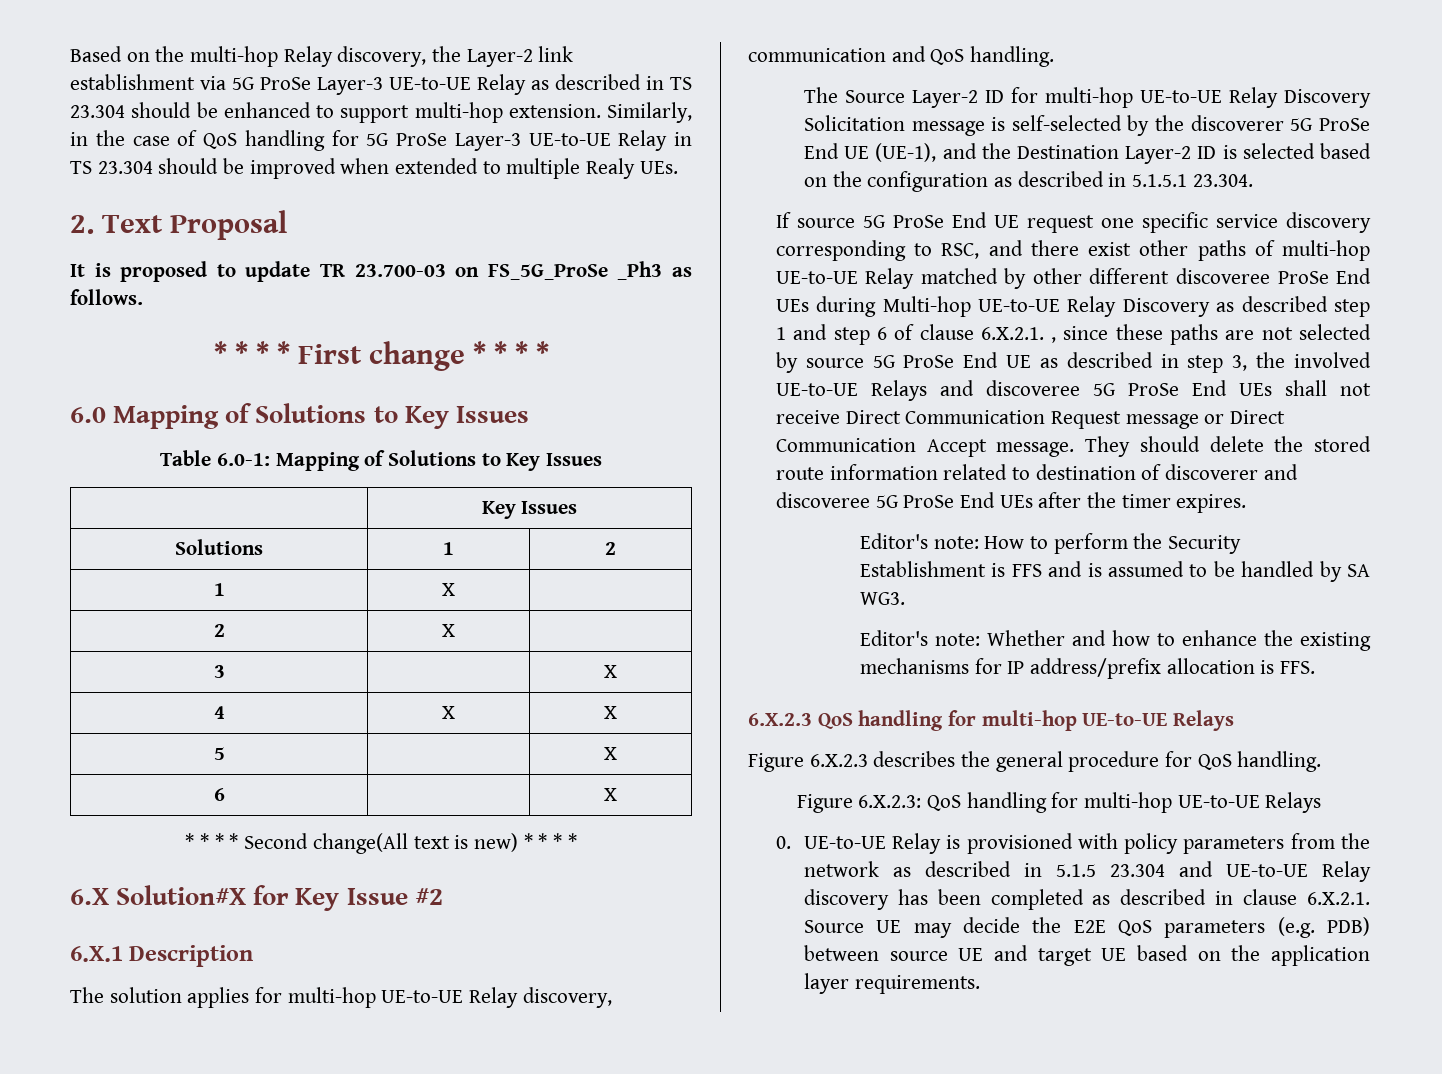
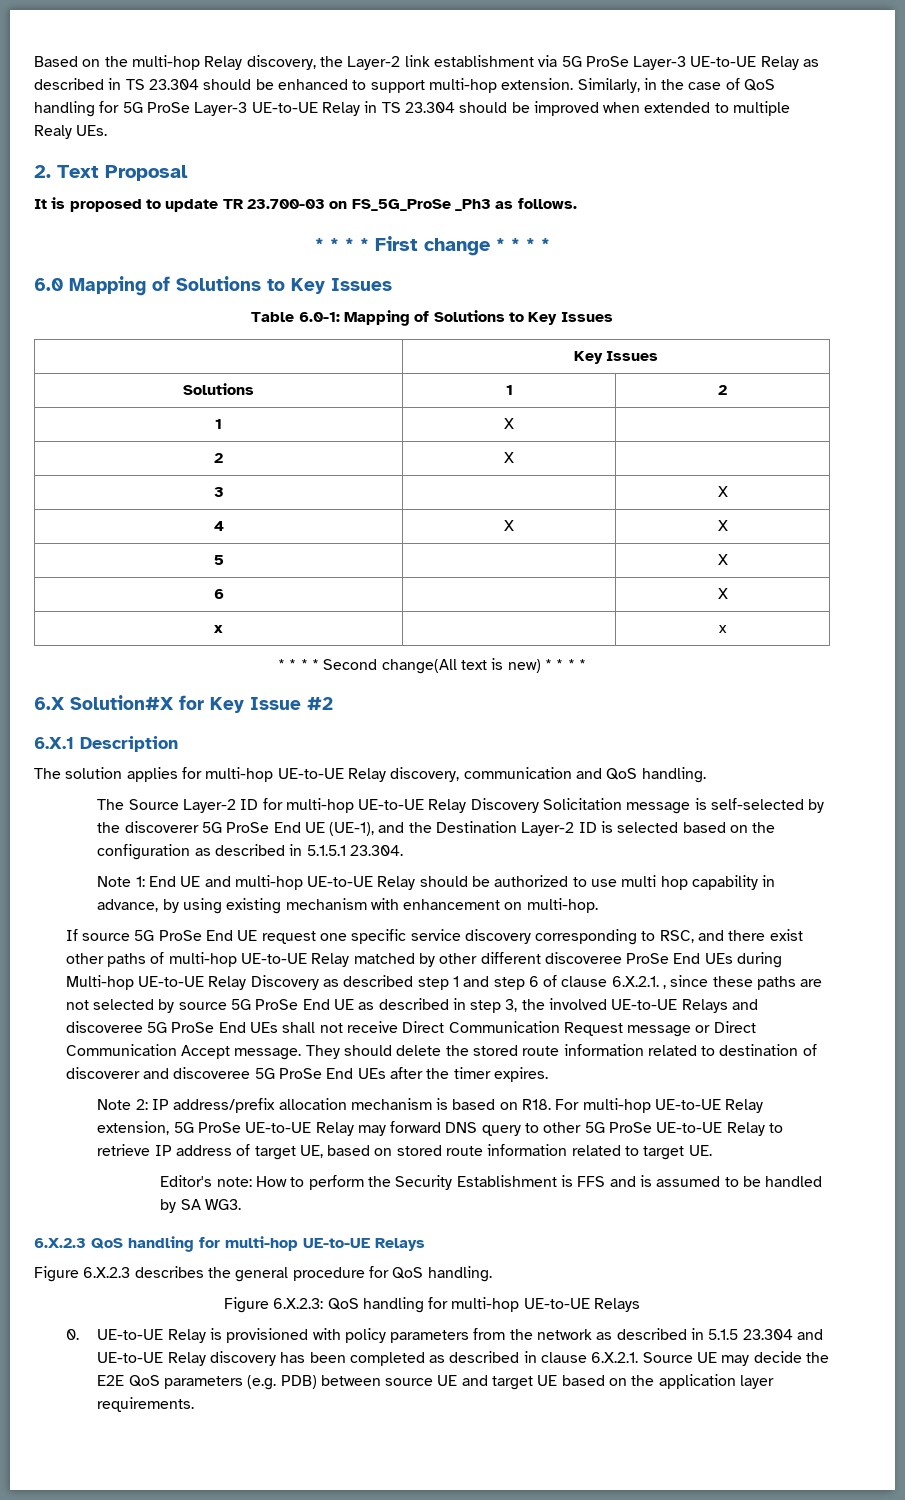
(617, 794) none -> [214,625,223,633] [719,625,727,633] // x | | x
(1253, 180) none -> [97,875,776,890] [97,898,598,914] // Note 1: End UE and multi-hop UE-to-UE Relay should be authorized to use multi hop capability in advance, by using existing mechanism with enhancement on multi-hop.
(1247, 503) none -> [97,1098,764,1113] [97,1121,784,1136] [97,1144,712,1160] // Note 2: IP address/prefix allocation mechanism is based on R18. For multi-hop UE-to-UE Relay extension, 5G ProSe UE-to-UE Relay may forward DNS query to other 5G ProSe UE-to-UE Relay to retrieve IP address of target UE, based on stored route information related to target UE.
[859,630,1371,651] [859,658,1315,679] // Editor's note: Whether and how to enhance the existing mechanisms for IP address/prefix allocation is FFS. -> (242, 1204) none

